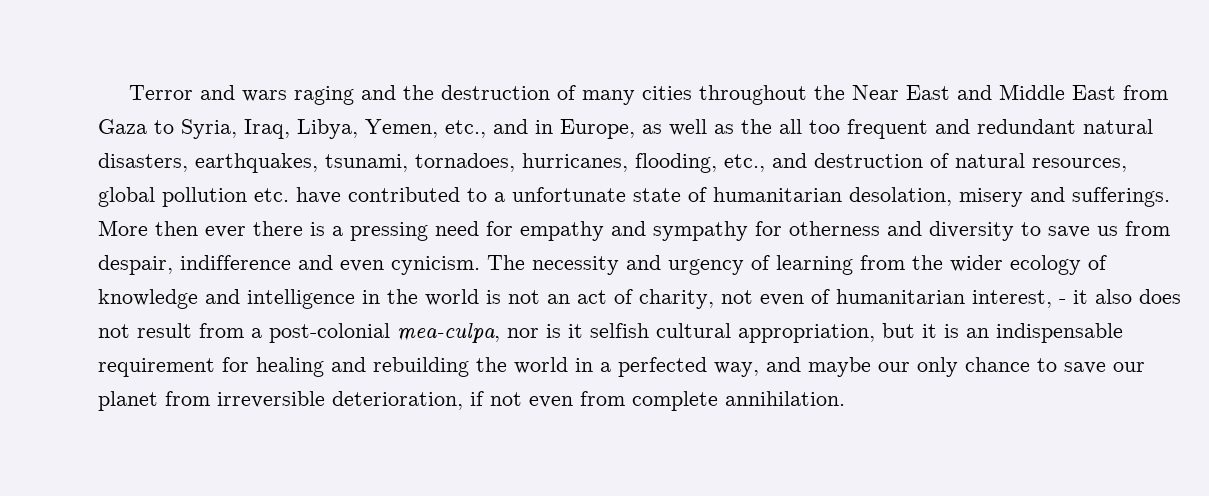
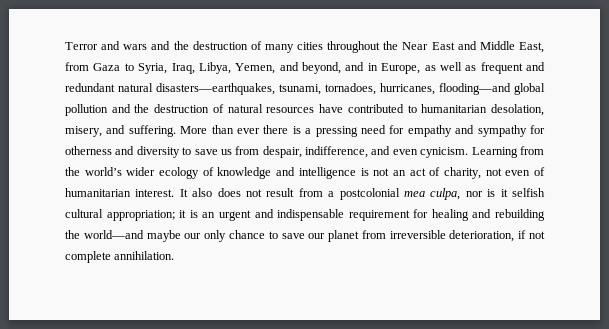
[293,86,354,105] raging -> (148, 47) none
[1071,85,1116,100] East -> [518,42,544,53] East,
[445,120,486,138] etc., -> [279,62,341,74] and beyond,
[741,119,840,134] the all too -> (477, 68) none
[98,153,318,173] disasters, earthquakes, -> [156,83,275,95] disasters—earthquakes,
[635,153,1127,173] [98,187,1170,207] [98,220,198,236] flooding, etc., and destruction of natural resources, global pollution etc. have contributed to a unfortunate state of humanitarian desolation, misery and sufferings. More then -> [439,83,545,95] [65,104,544,116] [65,125,234,137] flooding—and global pollution and the destruction of natural resources have contributed to humanitarian desolation, misery, and suffering. More than
[180,255,291,270] indifference -> [305,146,369,158] indifference,
[487,255,853,275] The necessity and urgency of learning -> [471,147,518,158] Learning
(943, 262) none -> [84,167,122,176] world’s
[362,289,479,306] in the world -> (356, 173) none
[972,290,1088,308] interest, - it -> [135,189,188,197] interest. It
[269,323,500,343] post-colonial mea-culpa, -> [339,188,461,200] postcolonial mea culpa,
[738,323,915,343] appropriation, but -> [106,210,175,221] appropriation;
(989, 333) none -> [218,209,274,221] urgent and
[514,357,801,377] world in a perfected way, and -> [83,230,144,239] world—and
[529,391,625,408] even from -> (545, 235) none

